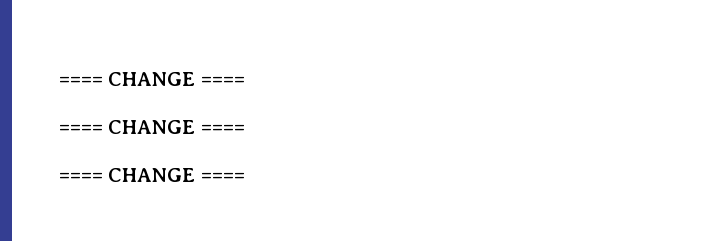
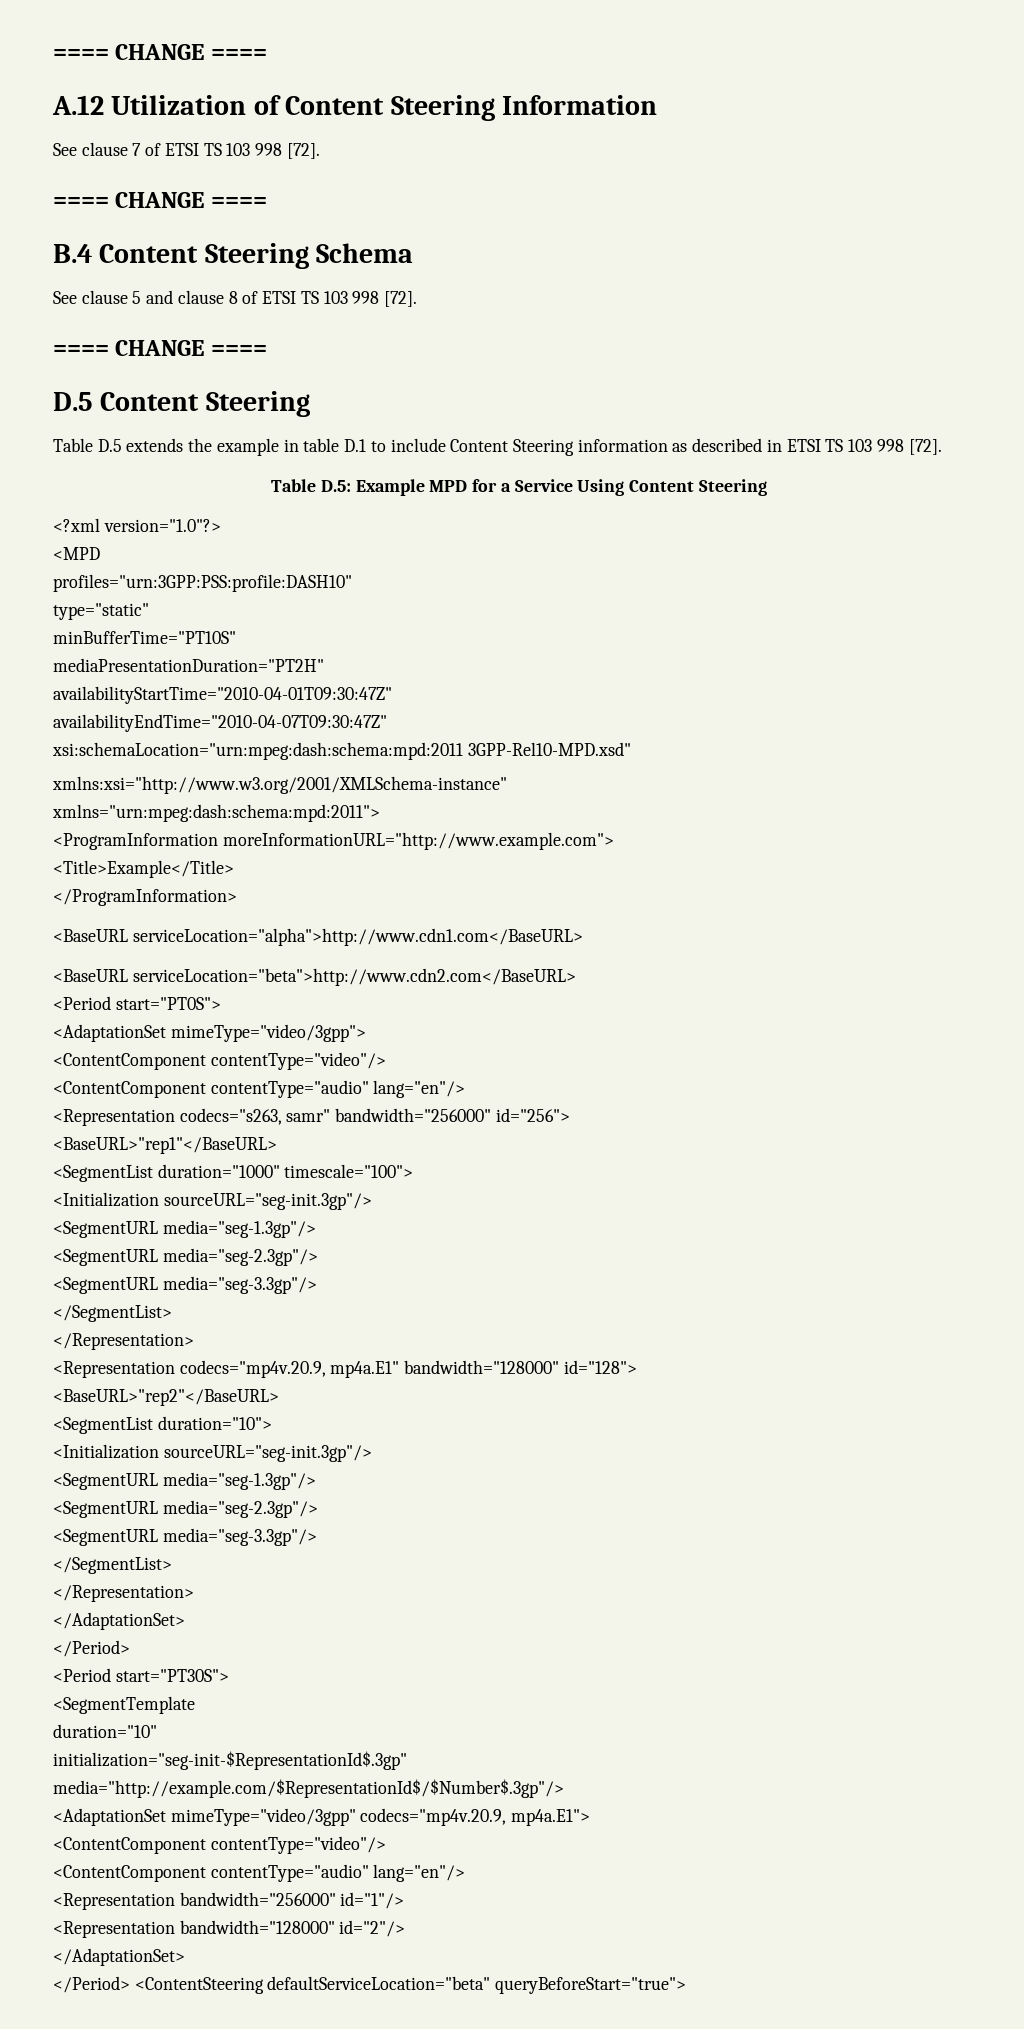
[59,72,245,86] [59,120,245,134] [59,168,245,182] ==== CHANGE ==== // ==== CHANGE ==== // ==== CHANGE ==== -> [53,44,267,60] [52,95,658,121] [53,142,320,159] [53,192,267,208] [53,243,414,269] [53,290,417,307] [53,340,267,356] [53,391,310,417] [53,438,942,456] [271,479,767,496] [53,518,221,532] [53,547,100,560] [53,574,352,592] [53,603,149,620] [53,631,236,644] [53,658,324,672] [53,686,392,704] [53,714,387,732] [52,742,631,760] [52,776,507,794] [52,804,380,822] [53,832,614,850] [53,860,234,878] [53,889,237,906] [53,928,583,946] [53,968,576,986] [53,996,221,1010] [53,1024,366,1042] [53,1052,386,1070] [53,1080,466,1098] [53,1108,570,1126] [53,1137,277,1154] [53,1164,414,1182] [53,1192,372,1210] [53,1220,316,1238] [53,1248,318,1266] [53,1276,317,1294] [53,1305,172,1322] [53,1333,194,1350] [53,1360,637,1378] [53,1389,279,1406] [53,1416,272,1434] [53,1444,372,1462] [53,1472,316,1490] [53,1500,318,1518] [53,1528,317,1546] [53,1557,172,1574] [53,1585,194,1602] [53,1612,185,1630] [53,1640,130,1657] [53,1668,229,1682] [53,1696,195,1714] [53,1724,157,1738] [53,1751,407,1770] [53,1779,564,1798] [53,1808,591,1826] [53,1836,386,1854] [53,1864,466,1882] [53,1892,405,1910] [53,1920,406,1938] [53,1948,185,1966] [53,1976,687,1994] ==== CHANGE ==== // A.12 Utilization of Content Steering Information // See clause 7 of ETSI TS 103 998 [72]. // ==== CHANGE ==== // B.4 Content Steering Schema // See clause 5 and clause 8 of ETSI TS 103 998 [72]. // ==== CHANGE ==== // D.5 Content Steering // Table D.5 extends the example in table D.1 to include Content Steering information as described in ETSI TS 103 998 [72]. // Table D.5: Example MPD for a Service Using Content Steering // <?xml version="1.0"?> // <MPD // profiles="urn:3GPP:PSS:profile:DASH10" // type="static" // minBufferTime="PT10S" // mediaPresentationDuration="PT2H" // availabilityStartTime="2010-04-01T09:30:47Z" // availabilityEndTime="2010-04-07T09:30:47Z" // xsi:schemaLocation="urn:mpeg:dash:schema:mpd:2011 3GPP-Rel10-MPD.xsd" // xmlns:xsi="http://www.w3.org/2001/XMLSchema-instance" // xmlns="urn:mpeg:dash:schema:mpd:2011"> // <ProgramInformation moreInformationURL="http://www.example.com"> // <Title>Example</Title> // </ProgramInformation> // <BaseURL serviceLocation="alpha">http://www.cdn1.com</BaseURL> // <BaseURL serviceLocation="beta">http://www.cdn2.com</BaseURL> // <Period start="PT0S"> // <AdaptationSet mimeType="video/3gpp"> // <ContentComponent contentType="video"/> // <ContentComponent contentType="audio" lang="en"/> // <Representation codecs="s263, samr" bandwidth="256000" id="256"> // <BaseURL>"rep1"</BaseURL> // <SegmentList duration="1000" timescale="100"> // <Initialization sourceURL="seg-init.3gp"/> // <SegmentURL media="seg-1.3gp"/> // <SegmentURL media="seg-2.3gp"/> // <SegmentURL media="seg-3.3gp"/> // </SegmentList> // </Representation> // <Representation codecs="mp4v.20.9, mp4a.E1" bandwidth="128000" id="128"> // <BaseURL>"rep2"</BaseURL> // <SegmentList duration="10"> // <Initialization sourceURL="seg-init.3gp"/> // <SegmentURL media="seg-1.3gp"/> // <SegmentURL media="seg-2.3gp"/> // <SegmentURL media="seg-3.3gp"/> // </SegmentList> // </Representation> // </AdaptationSet> // </Period> // <Period start="PT30S"> // <SegmentTemplate // duration="10" // initialization="seg-init-$RepresentationId$.3gp" // media="http://example.com/$RepresentationId$/$Number$.3gp"/> // <AdaptationSet mimeType="video/3gpp" codecs="mp4v.20.9, mp4a.E1"> // <ContentComponent contentType="video"/> // <ContentComponent contentType="audio" lang="en"/> // <Representation bandwidth="256000" id="1"/> // <Representation bandwidth="128000" id="2"/> // </AdaptationSet> // </Period> <ContentSteering defaultServiceLocation="beta" queryBeforeStart="true">

